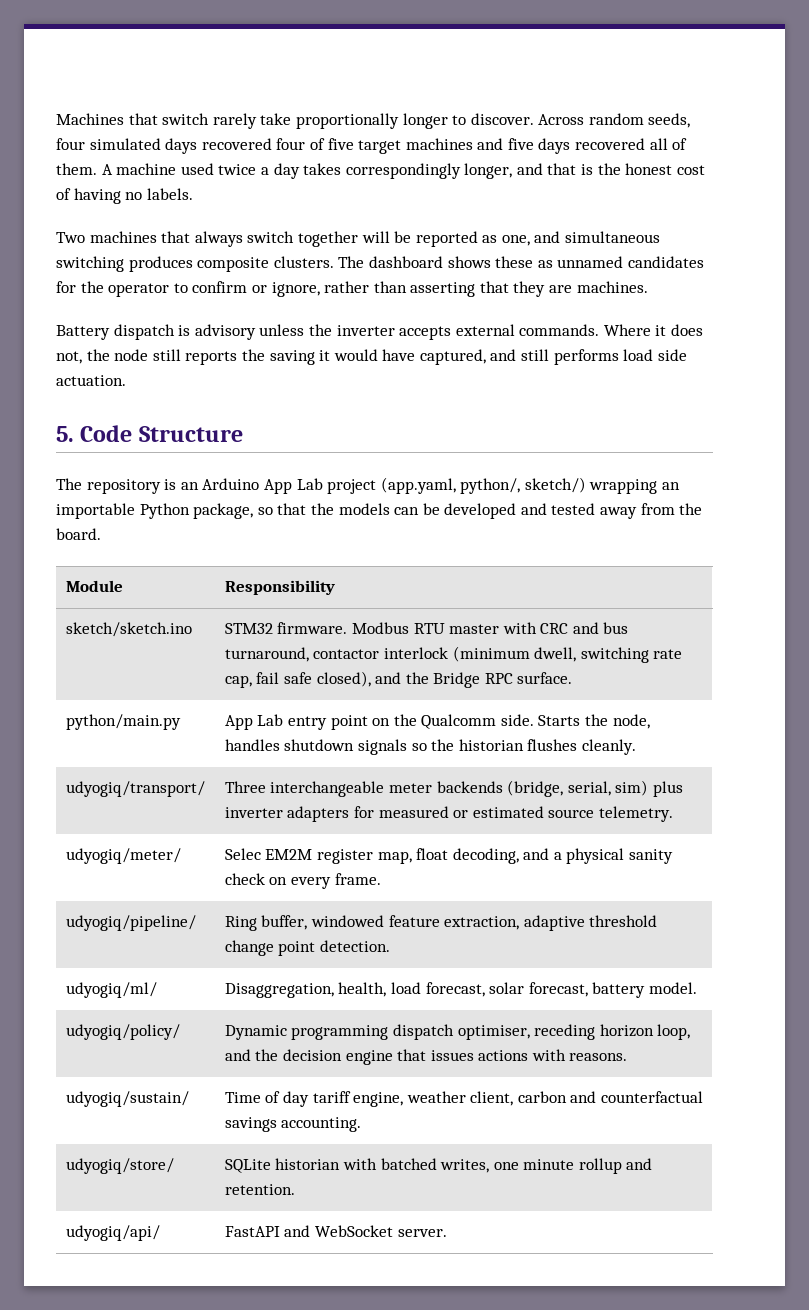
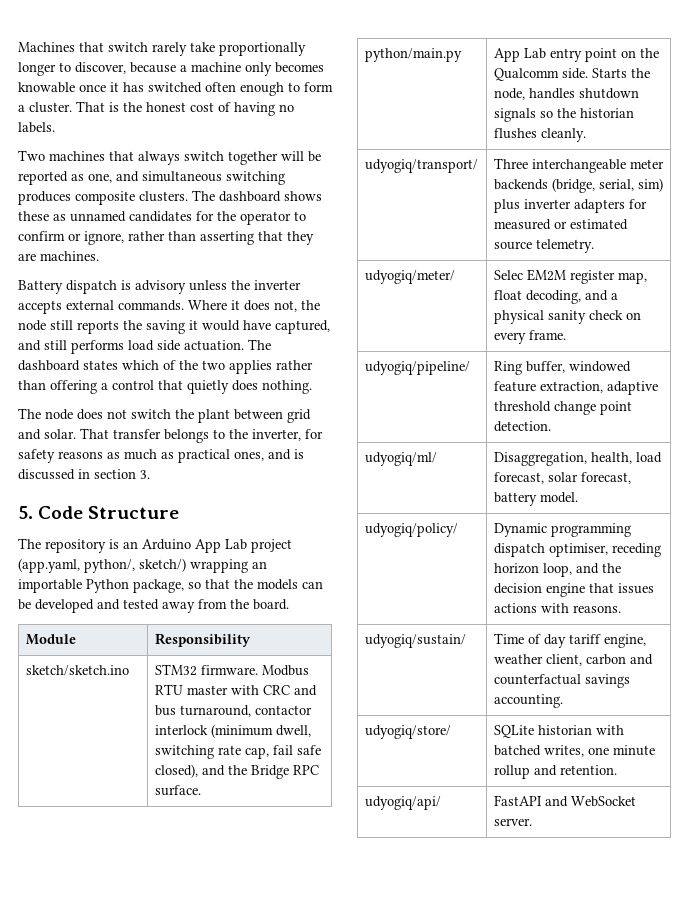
[470,113,691,128] [56,138,688,154] [56,163,577,179] discover. Across random seeds, four simulated days recovered four of five target machines and five days recovered all of them. A machine used twice a day takes correspondingly longer, and that -> [75,62,324,76] [18,82,333,96] [18,101,105,113] discover, because a machine only becomes knowable once it has switched often enough to form a cluster. That
(126, 380) none -> [248,339,271,350] [18,360,313,374] [18,380,312,394] [18,408,311,423] [18,428,323,443] [18,449,304,463] [18,469,150,480] The dashboard states which of the two applies rather than offering a control that quietly does nothing. // The node does not switch the plant between grid and solar. That transfer belongs to the inverter, for safety reasons as much as practical ones, and is discussed in section 3.

